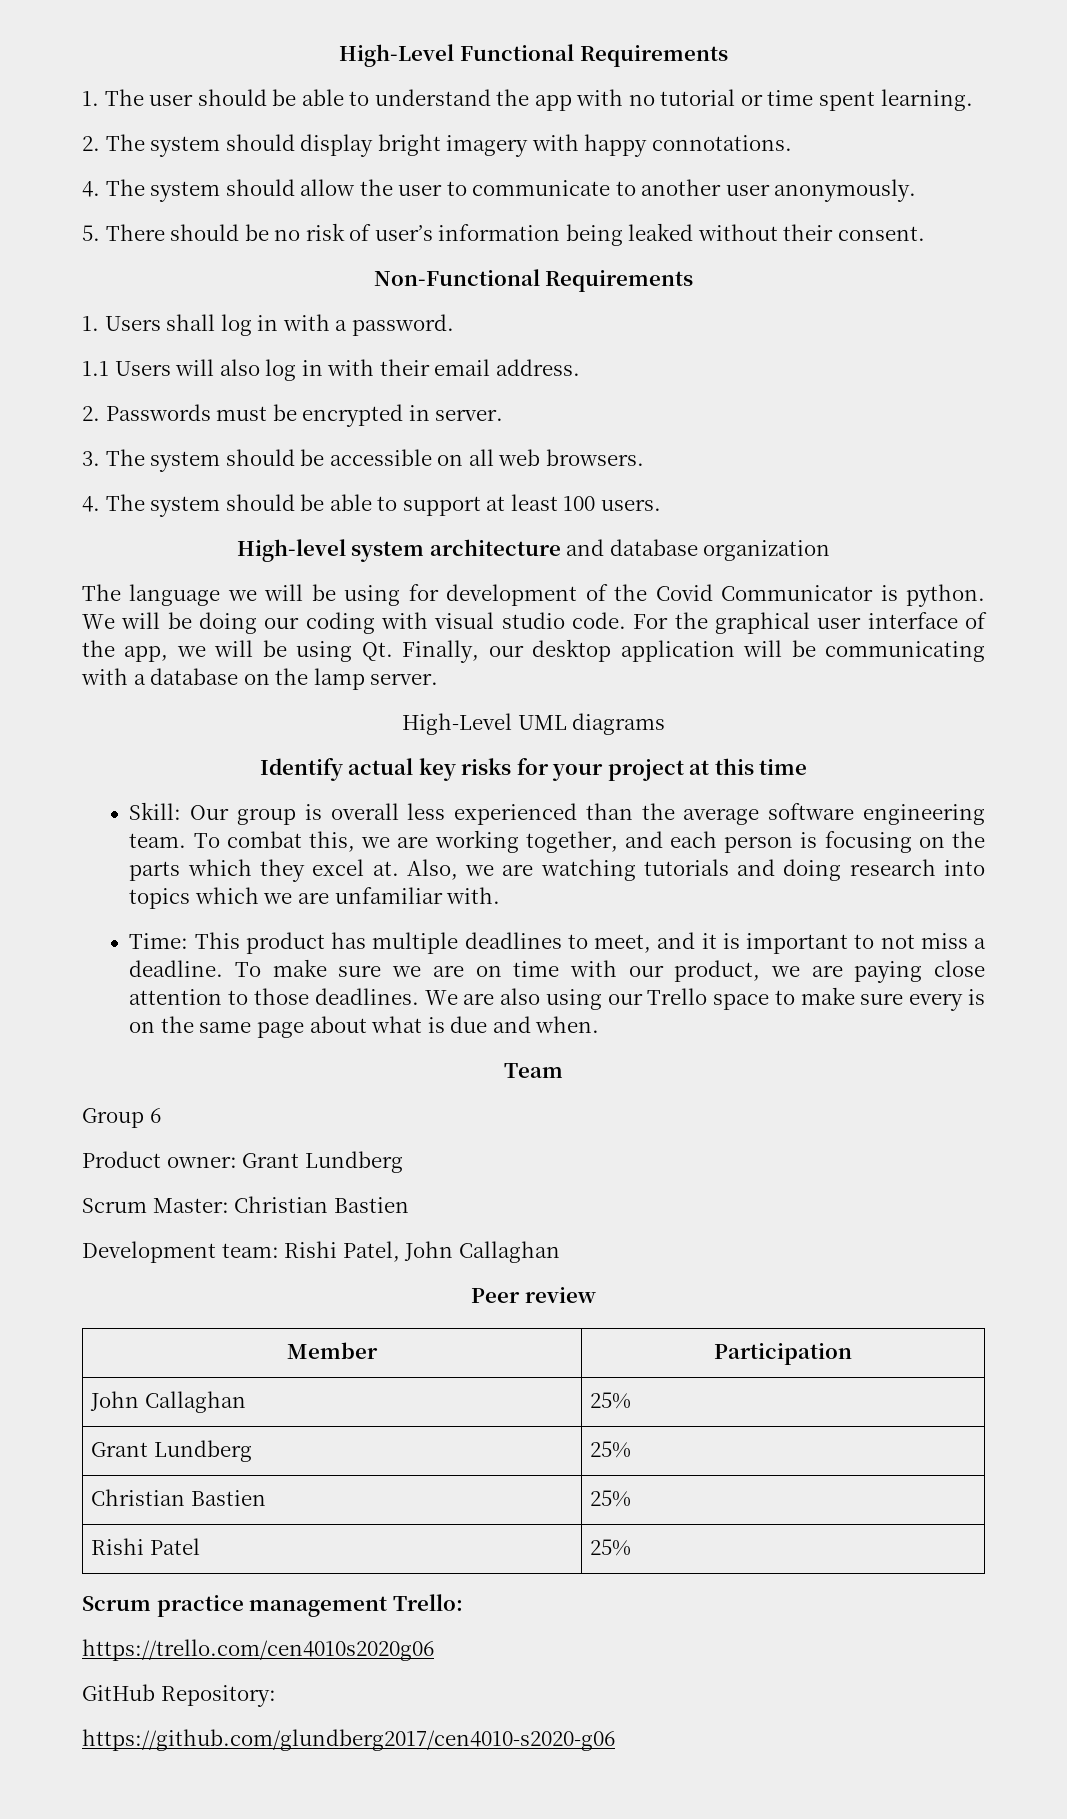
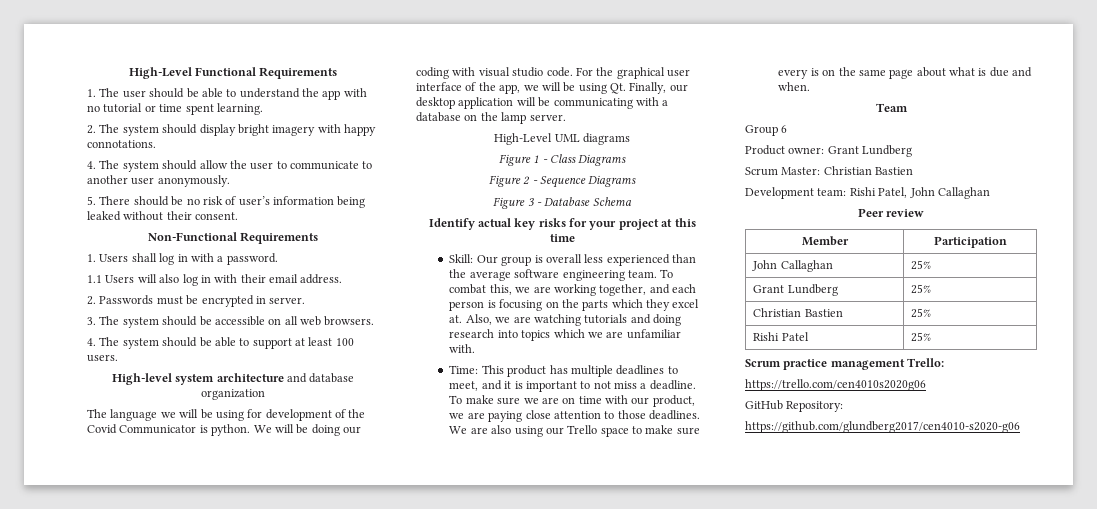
(666, 724) none -> [498,154,627,166] [488,175,637,188] [493,197,632,209] // Figure 1 - Class Diagrams // Figure 2 - Sequence Diagrams // Figure 3 - Database Schema

